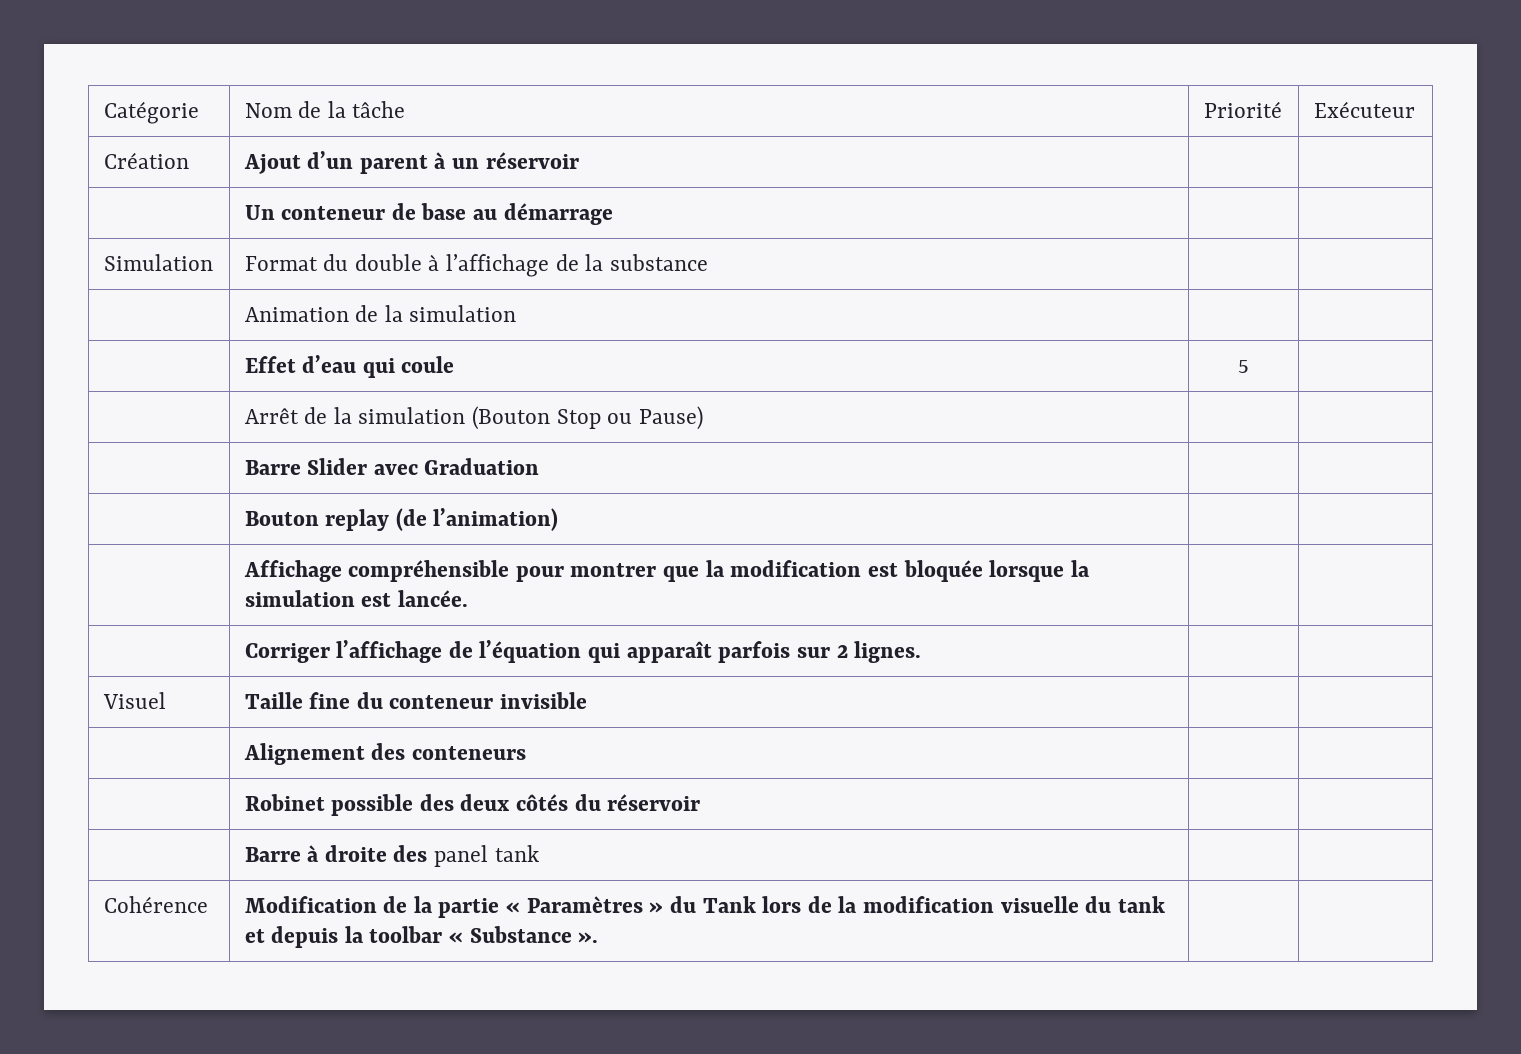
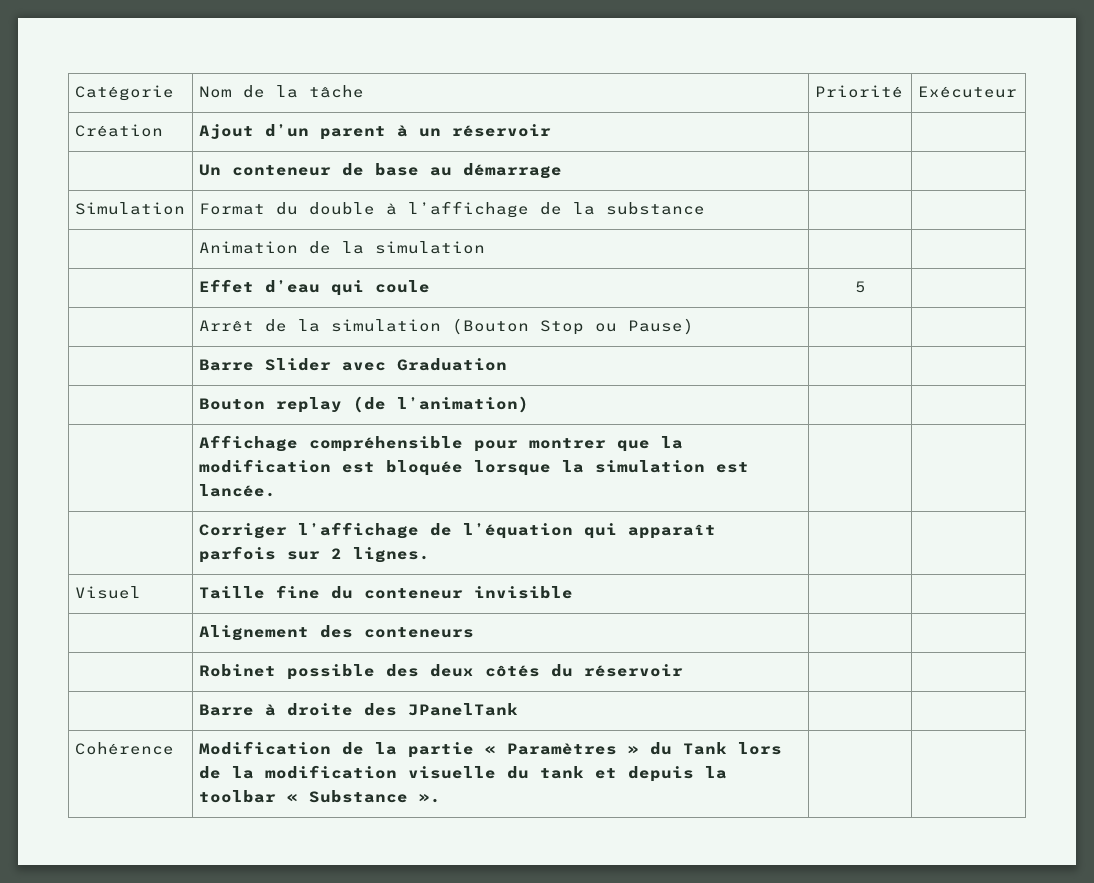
[434,845,539,867] panel tank -> [407,703,518,716] JPanelTank

